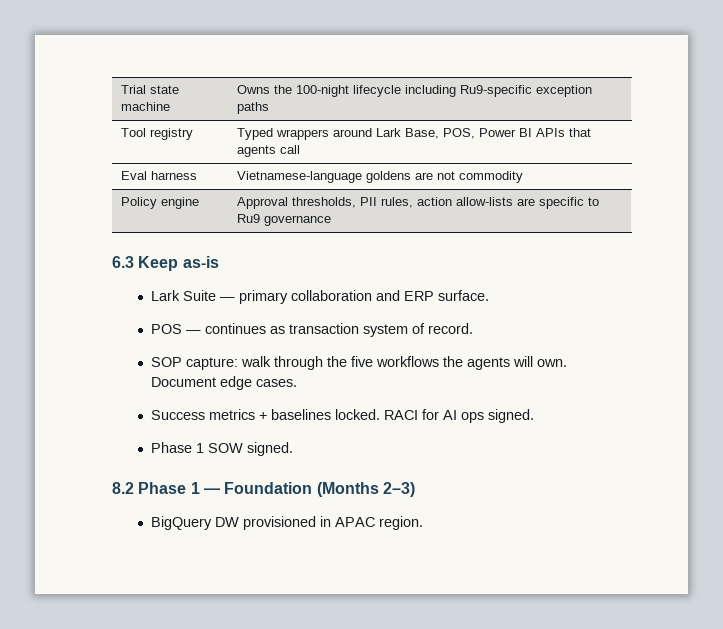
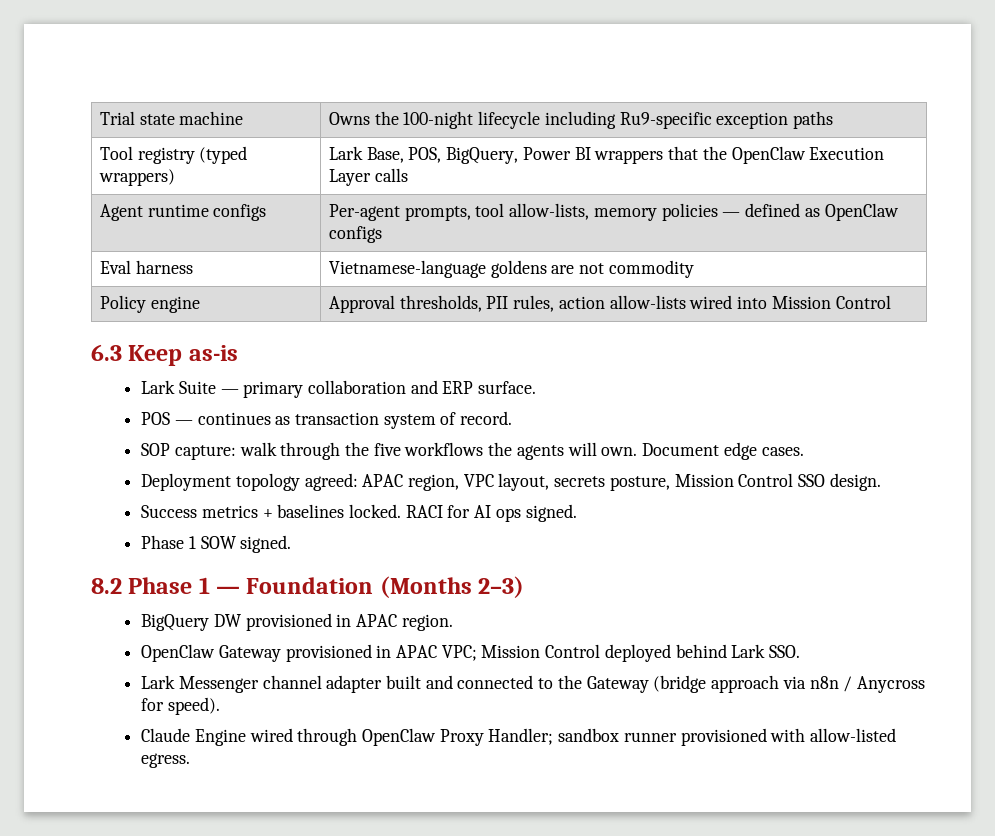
[237,128,373,140] | Typed wrappers around -> [199,146,248,164] [98,169,175,186] (typed wrappers) |
(476, 133) none -> [446,147,519,164] BigQuery,
[536,128,592,137] [237,145,301,157] APIs that agents call -> [594,146,885,164] [328,168,408,186] [99,204,267,221] [328,203,899,221] [328,226,382,243] wrappers that the OpenClaw Execution Layer calls // Agent runtime configs | Per-agent prompts, tool allow-lists, memory policies — defined as OpenClaw configs
[517,197,600,209] [237,214,332,226] are specific to Ru9 governance -> [689,295,891,309] wired into Mission Control
(298, 383) none -> [141,473,881,491] // Deployment topology agreed: APAC region, VPC layout, secrets posture, Mission Control SSO design.
(424, 523) none -> [141,644,801,662] [141,675,926,693] [141,697,220,715] [141,728,897,746] [141,753,191,768] // OpenClaw Gateway provisioned in APAC VPC; Mission Control deployed behind Lark SSO. // Lark Messenger channel adapter built and connected to the Gateway (bridge approach via n8n / Anycross for speed). // Claude Engine wired through OpenClaw Proxy Handler; sandbox runner provisioned with allow-listed egress.

